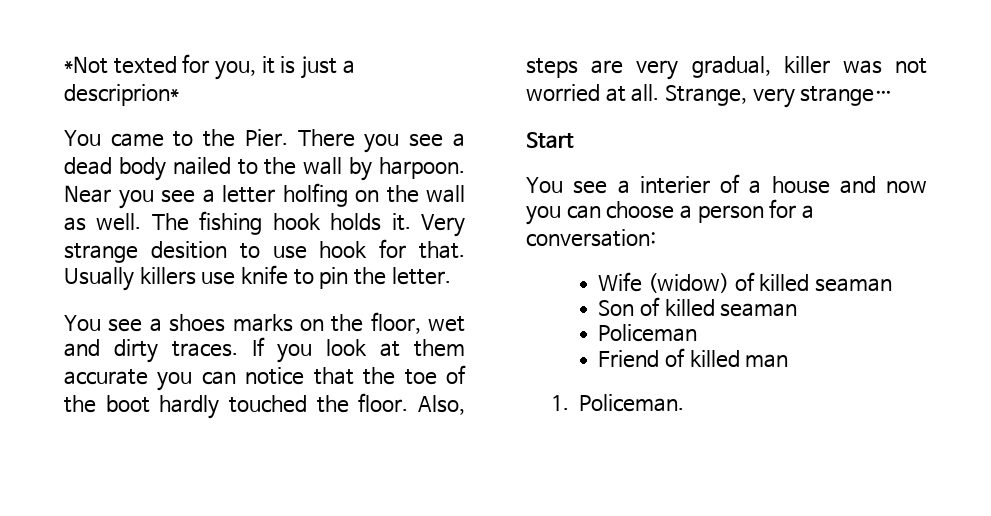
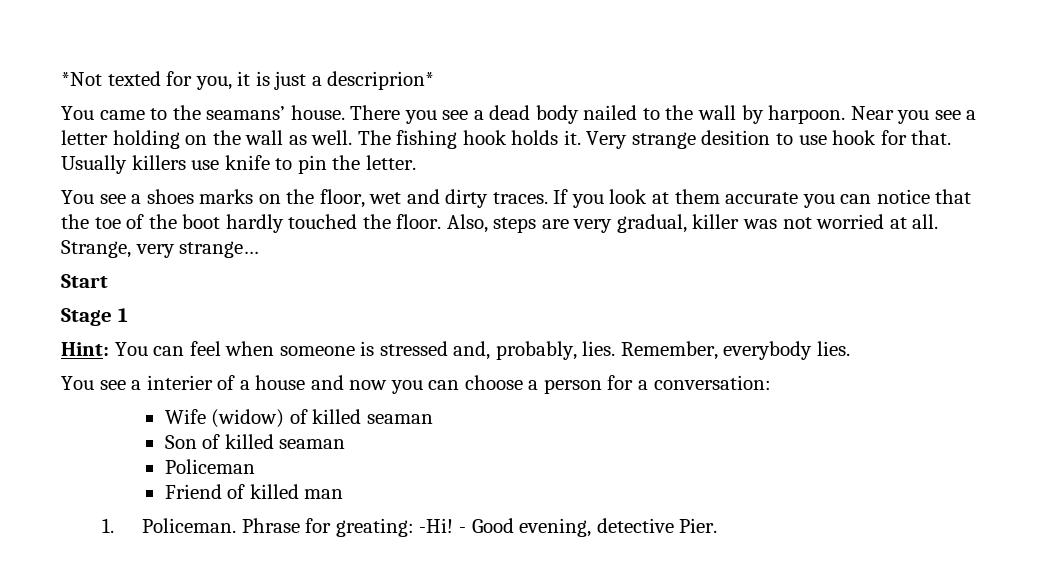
[244,129,288,147] Pier. -> [206,105,345,120] seamans’ house.
[282,183,348,207] holfing -> [112,130,180,149] holding
(574, 140) none -> [61,308,128,326] [61,341,850,360] // Stage 1 // Hint: You can feel when someone is stressed and, probably, lies. Remember, everybody lies.
(685, 403) none -> [241,518,718,537] Phrase for greating: -Hi! - Good evening, detective Pier.

